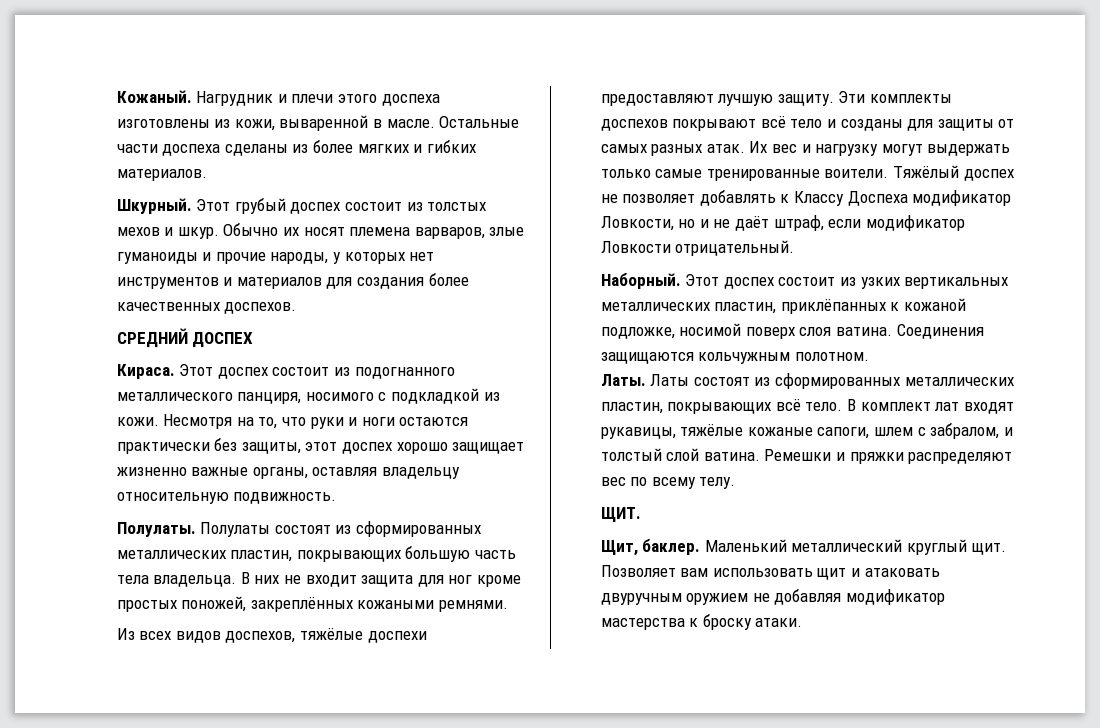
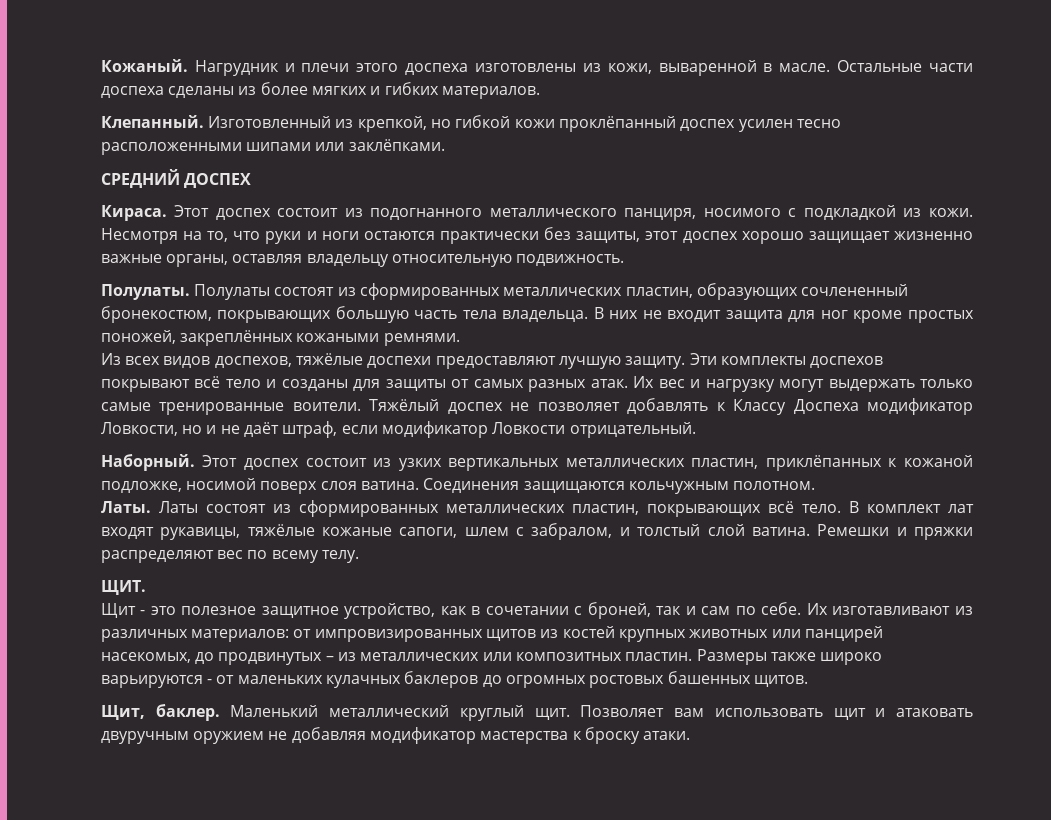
[116,198,487,214] [116,223,525,239] [116,252,435,264] [116,273,469,289] [116,302,297,314] Шкурный. Этот грубый доспех состоит из толстых мехов и шкур. Обычно их носят племена варваров, злые гуманоиды и прочие народы, у которых нет инструментов и материалов для создания более качественных доспехов. -> [100,115,842,132] [100,139,445,155] Клепанный. Изготовленный из крепкой, но гибкой кожи проклёпанный доспех усилен тесно расположенными шипами или заклёпками.
(293, 556) none -> [697,283,909,300] [100,306,212,323] образующих сочлененный бронекостюм,
(641, 514) none -> [100,602,973,619] [100,626,884,642] [100,649,883,665] [100,671,809,688] // Щит - это полезное защитное устройство, как в сочетании с броней, так и сам по себе. Их изготавливают из различных материалов: от импровизированных щитов из костей крупных животных или панцирей насекомых, до продвинутых – из металлических или композитных пластин. Размеры также широко варьируются - от маленьких кулачных баклеров до огромных ростовых башенных щитов.

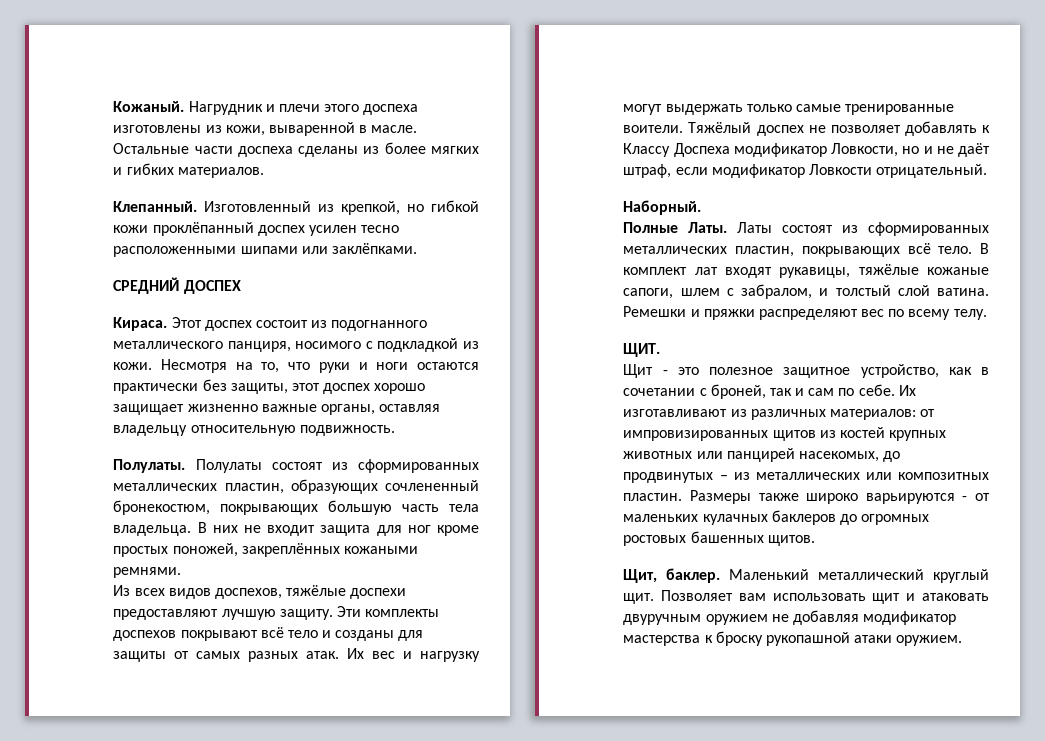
[202,455,973,471] [100,478,816,494] Этот доспех состоит из узких вертикальных металлических пластин, приклёпанных к кожаной подложке, носимой поверх слоя ватина. Соединения защищаются кольчужным полотном. // -> [623,222,679,233] // Полные
[643,731,691,740] атаки. -> [765,632,963,646] рукопашной атаки оружием.

